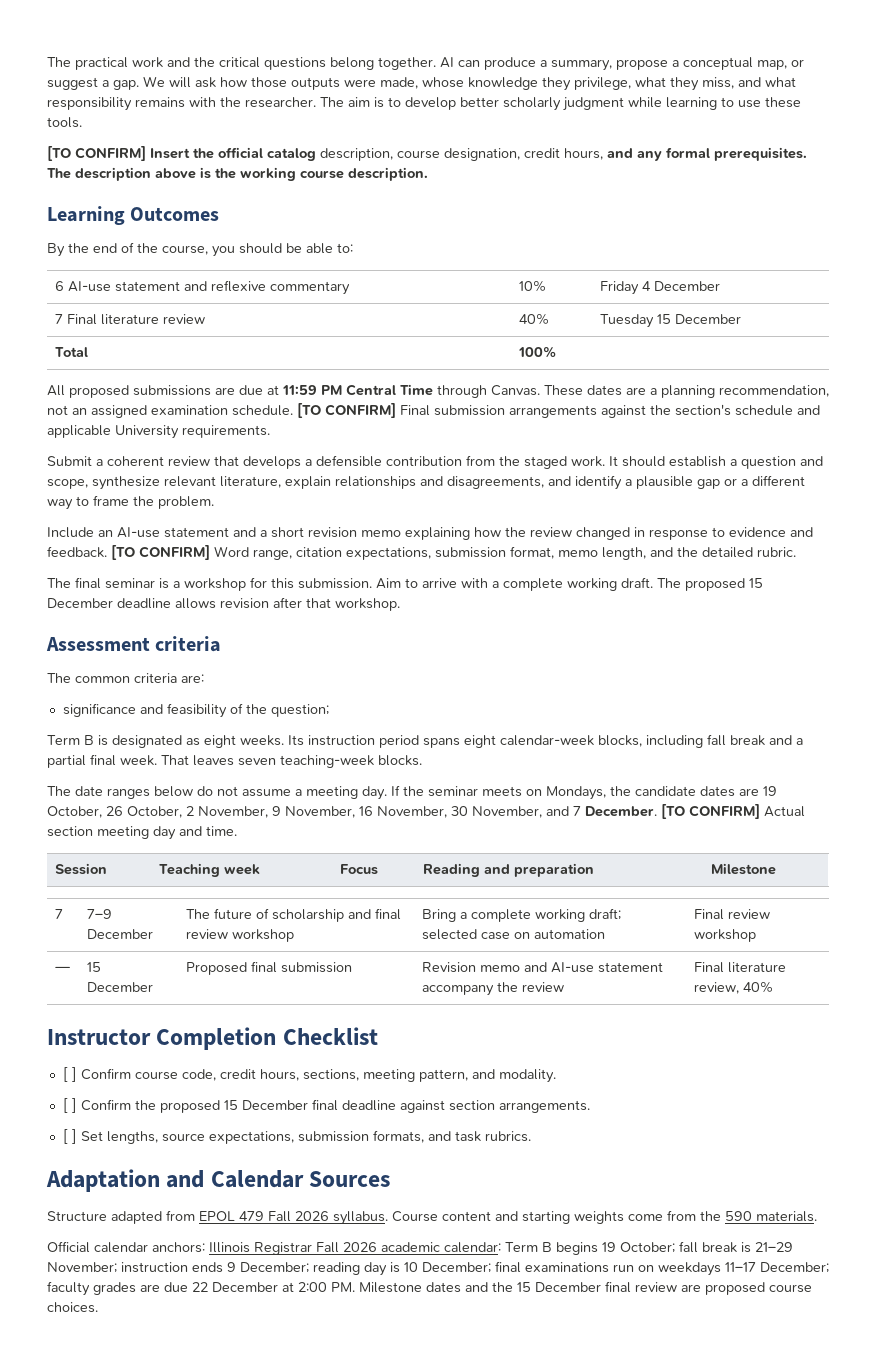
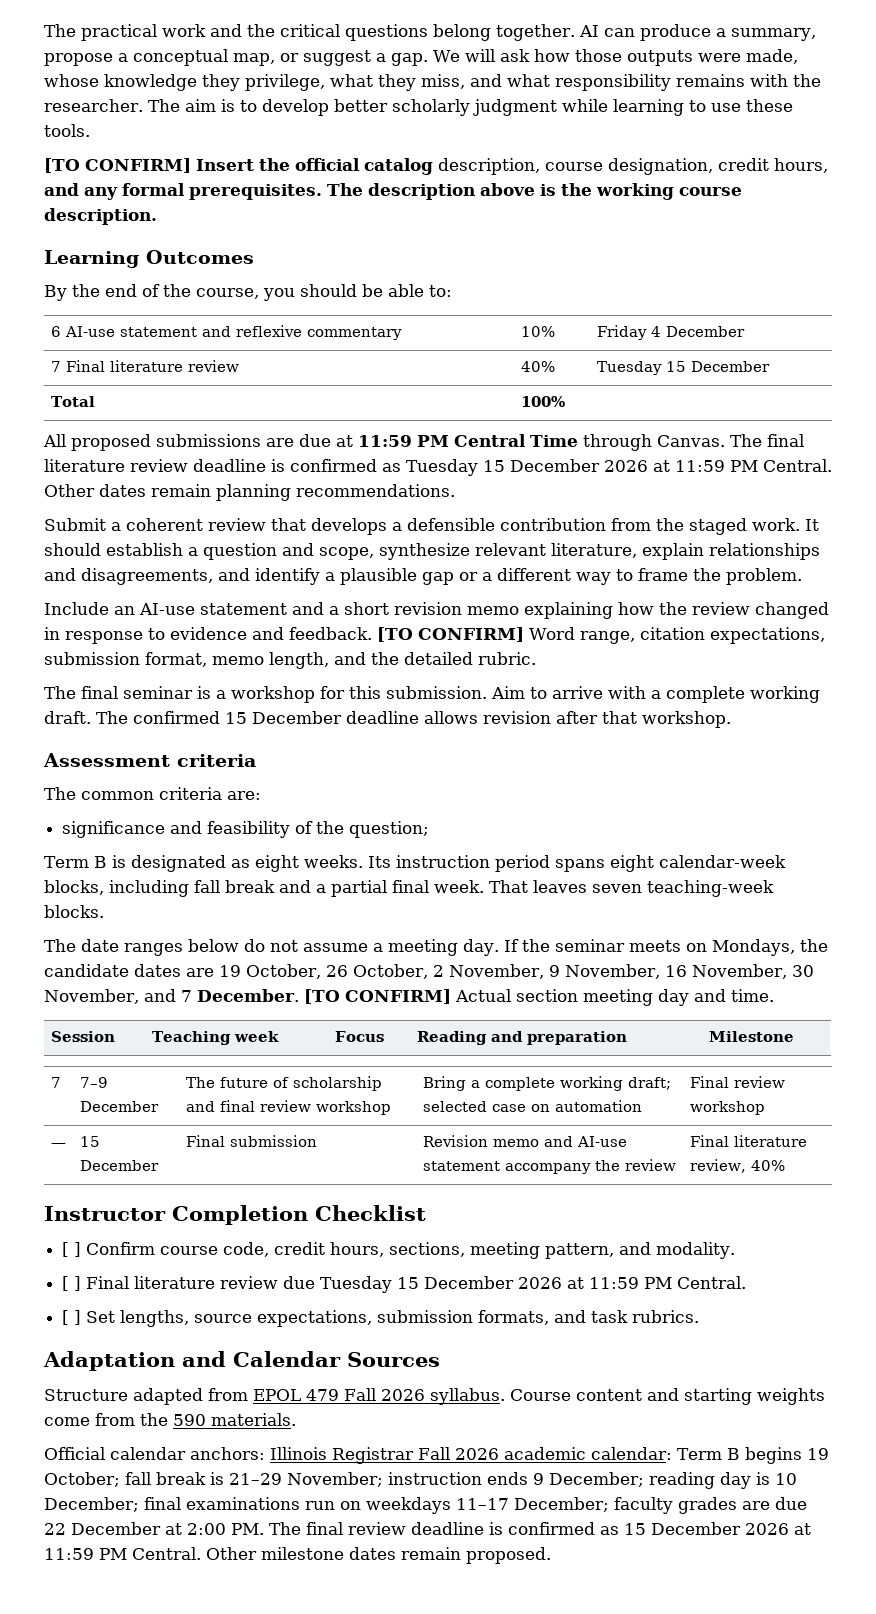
[544,385,829,398] [47,403,820,418] [47,425,270,439] These dates are a planning recommendation, not an assigned examination schedule. [TO CONFIRM] Final submission arrangements against the section's schedule and applicable University requirements. -> [730,434,804,447] [44,459,832,476] [44,484,455,501] The final literature review deadline is confirmed as Tuesday 15 December 2026 at 11:59 PM Central. Other dates remain planning recommendations.
[685,578,745,591] proposed -> [133,711,220,724] confirmed
[186,961,278,975] Proposed final -> [185,1135,225,1147] Final
[80,1099,590,1113] Confirm the proposed 15 December final deadline against section arrangements. -> [86,1276,747,1293] Final literature review due Tuesday 15 December 2026 at 11:59 PM Central.
[359,1281,812,1295] [47,1302,98,1313] Milestone dates and the 15 December final review are proposed course choices. -> [269,1522,811,1535] [44,1547,551,1564] The final review deadline is confirmed as 15 December 2026 at 11:59 PM Central. Other milestone dates remain proposed.

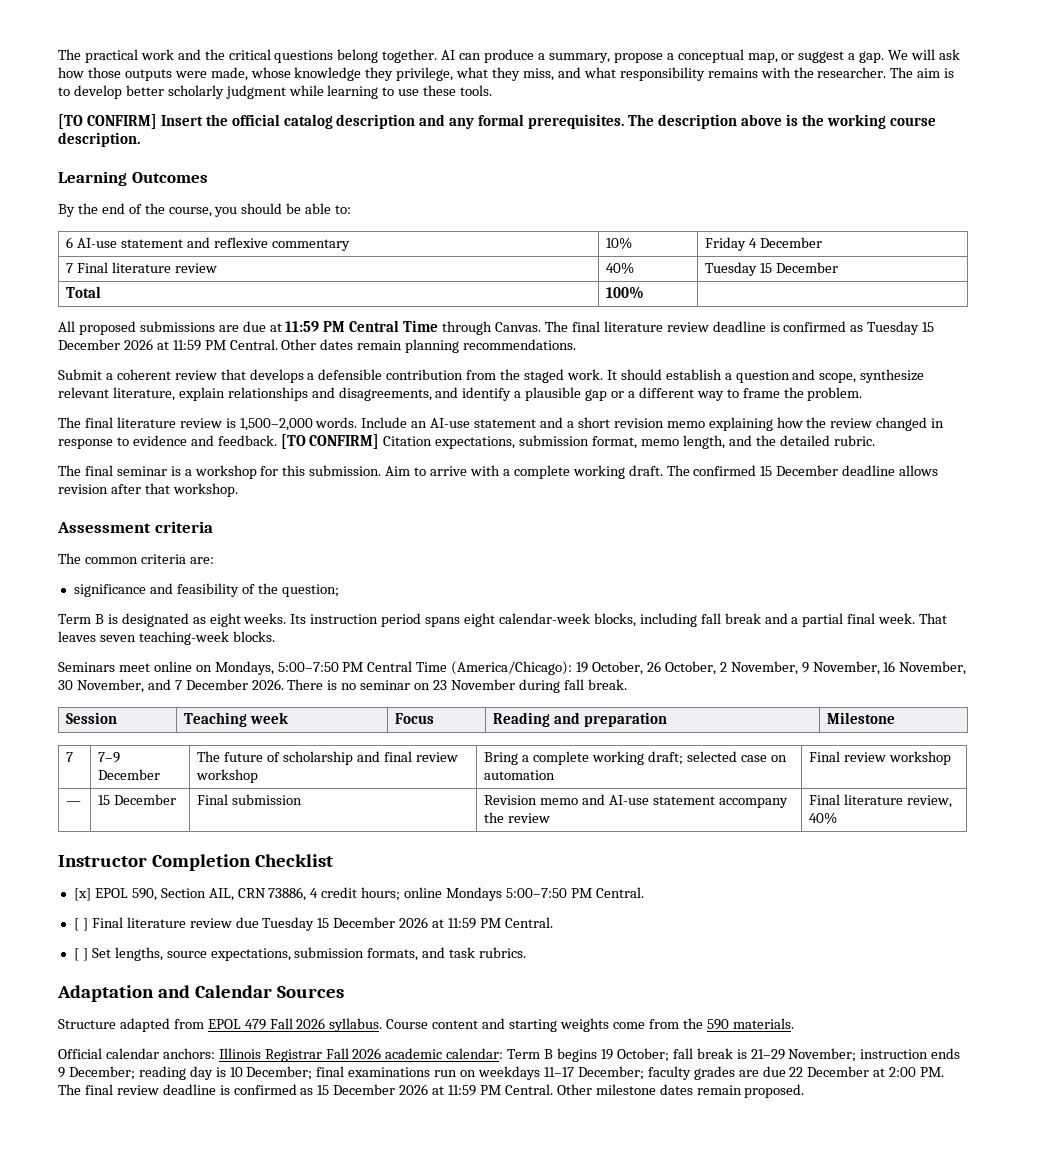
[438,158,828,175] description, course designation, credit hours, -> [336,114,416,129] description
(802, 576) none -> [58,417,358,431] The final literature review is 1,500–2,000 words.
[529,627,705,644] Word range, citation -> [383,436,433,446] Citation
[44,939,828,956] [44,964,214,977] The date ranges below do not assume a meeting day. If the seminar meets on Mondays, the candidate dates are -> [58,661,573,675] Seminars meet online on Mondays, 5:00–7:50 PM Central Time (America/Chicago):
[196,989,774,1006] December. [TO CONFIRM] Actual section meeting day and time. -> [185,679,627,693] December 2026. There is no seminar on 23 November during fall break.
[62,1242,736,1259] [ ] Confirm course code, credit hours, sections, meeting pattern, and modality. -> [73,887,644,901] [x] EPOL 590, Section AIL, CRN 73886, 4 credit hours; online Mondays 5:00–7:50 PM Central.

